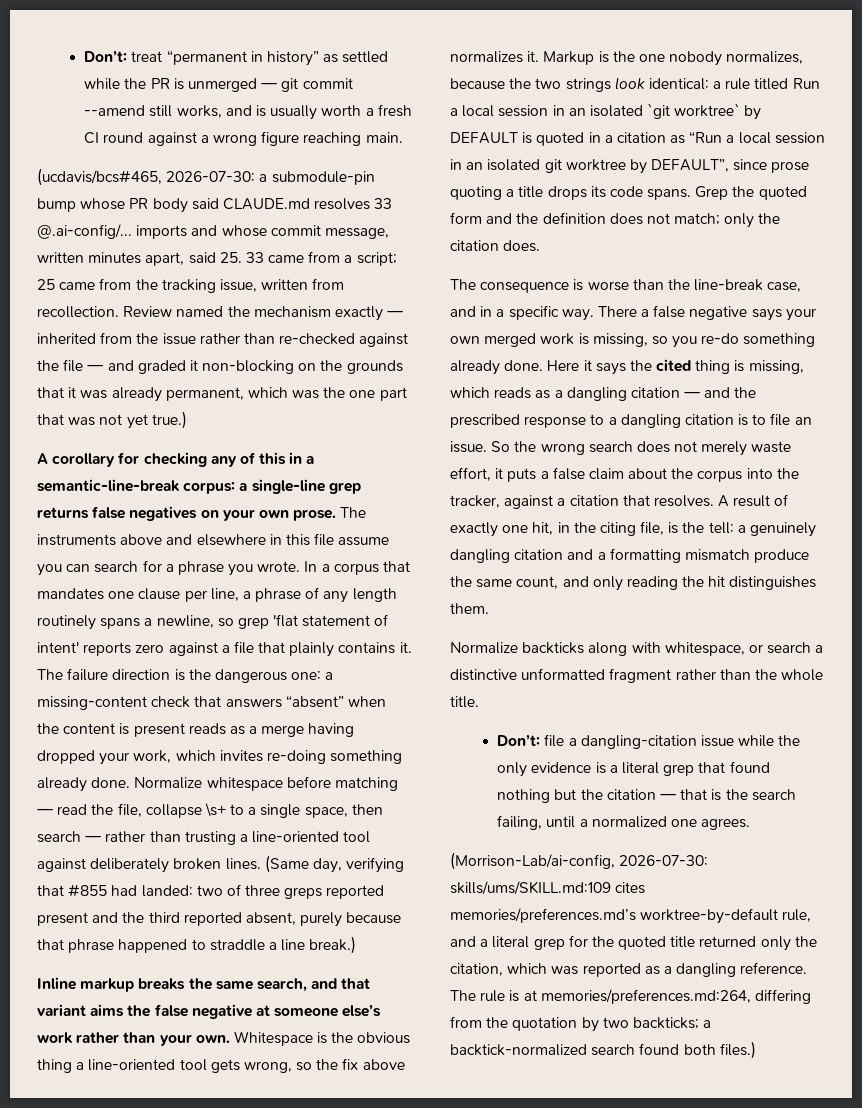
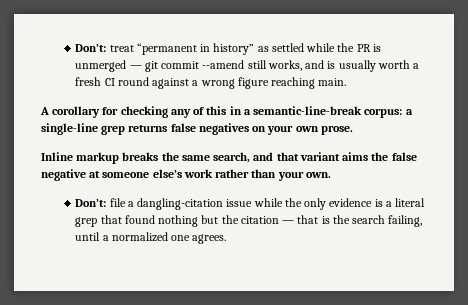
[37,168,375,186] [37,198,393,213] [37,224,389,239] [37,251,397,266] [37,278,345,293] [37,306,404,321] [37,332,409,347] [37,359,403,374] [37,387,407,402] [37,411,187,429] // (ucdavis/bcs#465, 2026-07-30: a submodule-pin bump whose PR body said CLAUDE.md resolves 33 @.ai-config/... imports and whose commit message, written minutes apart, said 25. 33 came from a script; 25 came from the tracking issue, written from recollection. Review named the mechanism exactly — inherited from the issue rather than re-checked against the file — and graded it non-blocking on the grounds that it was already permanent, which was the one part that was not yet true.) -> (347, 82) none
[340,507,367,518] [37,533,390,546] [37,560,411,576] [37,587,397,603] [37,614,389,630] [37,641,412,657] [37,668,334,683] [37,695,386,710] [37,723,355,737] [37,750,403,765] [37,776,398,792] [37,803,383,818] [37,831,371,845] [37,855,405,873] [37,884,385,899] [37,912,402,927] [37,936,357,954] The instruments above and elsewhere in this file assume you can search for a phrase you wrote. In a corpus that mandates one clause per line, a phrase of any length routinely spans a newline, so grep 'flat statement of intent' reports zero against a file that plainly contains it. The failure direction is the dangerous one: a missing-content check that answers “absent” when the content is present reads as a merge having dropped your work, which invites re-doing something already done. Normalize whitespace before matching — read the file, collapse \s+ to a single space, then search — rather than trusting a line-oriented tool against deliberately broken lines. (Same day, verifying that #855 had landed: two of three greps reported present and the third reported absent, purely because that phrase happened to straddle a line break.) -> (353, 130) none
[233,1031,411,1046] [37,1058,405,1073] [450,51,804,66] [450,77,820,92] [450,103,762,120] [450,131,825,146] [450,159,810,174] [450,186,807,200] [450,212,781,228] [450,240,541,252] [450,279,802,293] [450,305,816,321] [450,333,816,348] [450,359,804,375] [450,387,757,401] [450,413,812,428] [450,441,792,456] [450,467,799,482] [450,494,789,509] [450,521,817,537] [450,548,810,563] [450,576,817,591] [450,603,489,614] [450,642,824,656] [450,668,824,683] [450,696,479,708] Whitespace is the obvious thing a line-oriented tool gets wrong, so the fix above normalizes it. Markup is the one nobody normalizes, because the two strings look identical: a rule titled Run a local session in an isolated `git worktree` by DEFAULT is quoted in a citation as “Run a local session in an isolated git worktree by DEFAULT”, since prose quoting a title drops its code spans. Grep the quoted form and the definition does not match; only the citation does. // The consequence is worse than the line-break case, and in a specific way. There a false negative says your own merged work is missing, so you re-do something already done. Here it says the cited thing is missing, which reads as a dangling citation — and the prescribed response to a dangling citation is to file an issue. So the wrong search does not merely waste effort, it puts a false claim about the corpus into the tracker, against a citation that resolves. A result of exactly one hit, in the citing file, is the tell: a genuinely dangling citation and a formatting mismatch produce the same count, and only reading the hit distinguishes them. // Normalize backticks along with whitespace, or search a distinctive unformatted fragment rather than the whole title. -> (331, 175) none
[450,852,709,870] [450,881,646,895] [450,908,812,924] [450,935,817,951] [450,962,808,977] [450,989,811,1004] [450,1016,712,1032] [450,1041,756,1059] // (Morrison-Lab/ai-config, 2026-07-30: skills/ums/SKILL.md:109 cites memories/preferences.md’s worktree-by-default rule, and a literal grep for the quoted title returned only the citation, which was reported as a dangling reference. The rule is at memories/preferences.md:264, differing from the quotation by two backticks; a backtick-normalized search found both files.) -> (227, 239) none

